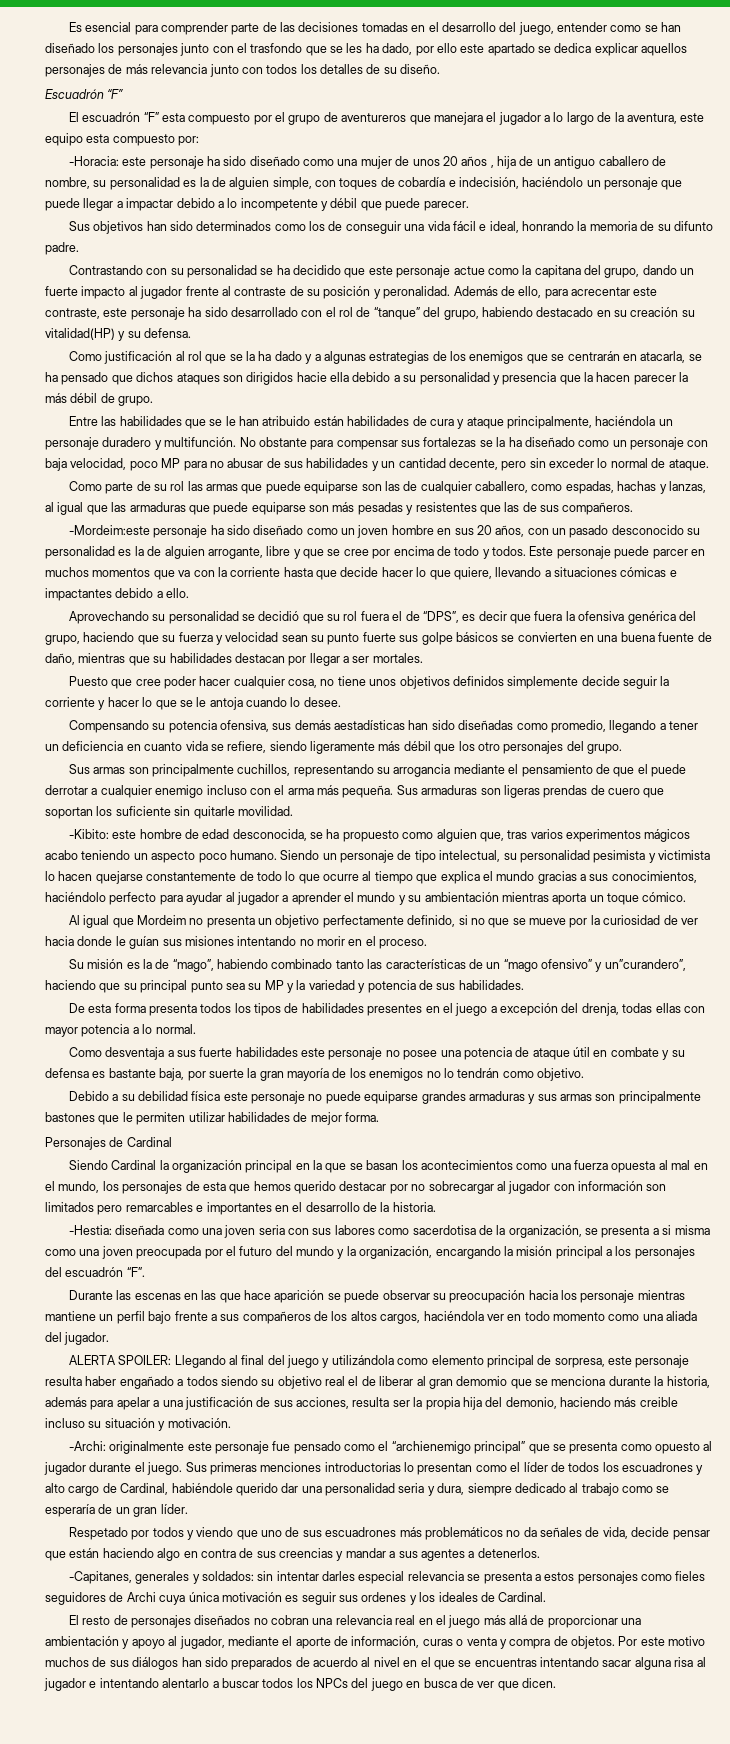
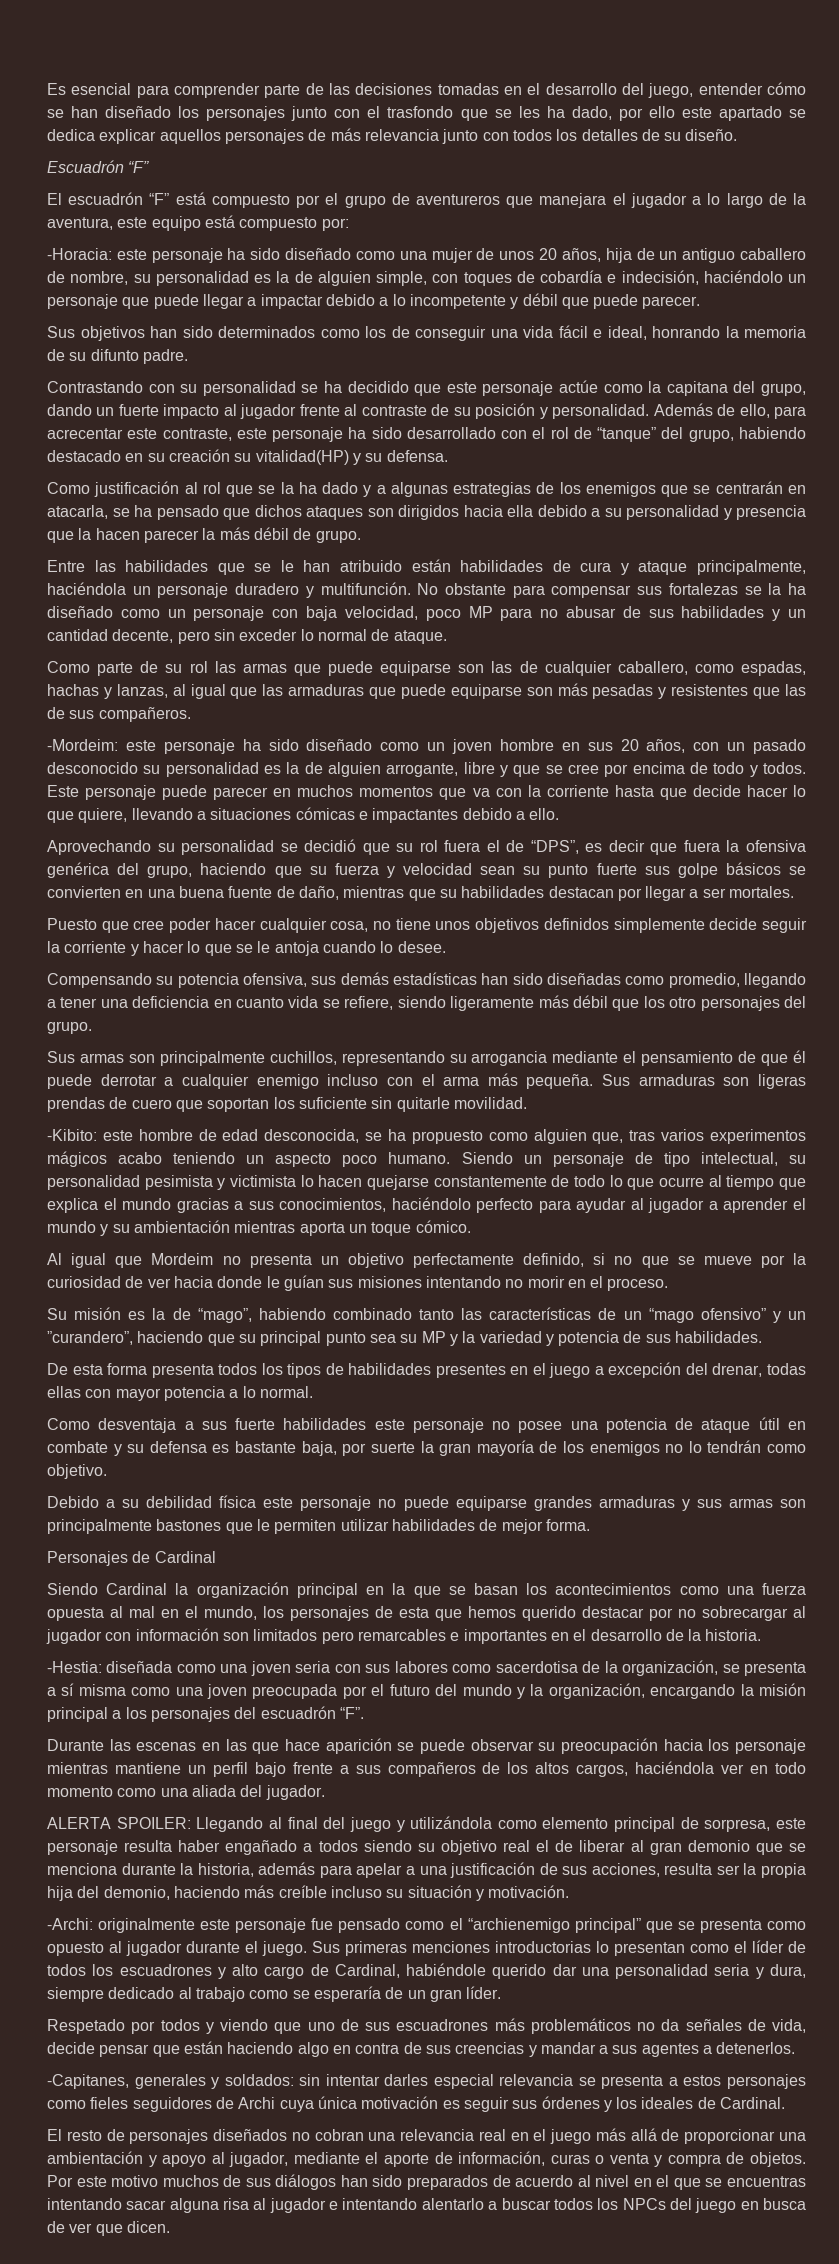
[610,25,642,32] como -> [767,82,806,95] cómo
[161,113,185,122] esta -> [175,192,206,205] está
[86,134,110,143] esta -> [204,215,235,228] está
[461,156,494,168] años , -> [561,248,601,262] años,
[453,266,485,275] actue -> [559,380,599,393] actúe
[383,286,451,299] peronalidad. -> [552,404,650,419] personalidad.
[296,372,327,382] hacie -> [463,505,503,517] hacia
[68,525,150,535] -Mordeim:este -> [47,739,156,751] -Mordeim: este
[652,549,688,559] parcer -> [213,787,269,800] parecer
[334,720,406,730] aestadísticas -> [392,972,477,985] estadísticas
[45,744,59,751] un -> [100,999,128,1008] una
[637,764,648,774] el -> [792,1050,806,1063] él
[604,959,686,971] un”curandero”, -> [788,1311,806,1320] [47,1331,133,1345] un ”curandero”,
[581,1003,619,1016] drenja, -> [712,1363,763,1377] drenar,
[662,1225,672,1235] si -> [61,1683,75,1696] sí
[456,1376,508,1386] demomio -> [687,1840,750,1852] demonio
[639,1397,678,1407] creible -> [278,1885,327,1898] creíble
[361,1592,407,1602] ordenes -> [541,2096,600,2109] órdenes

